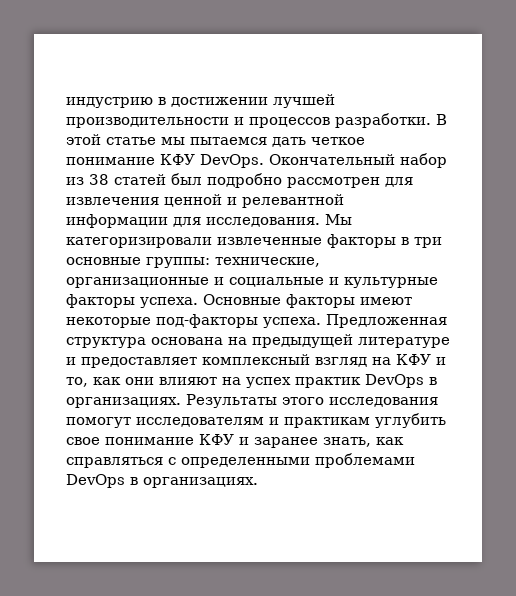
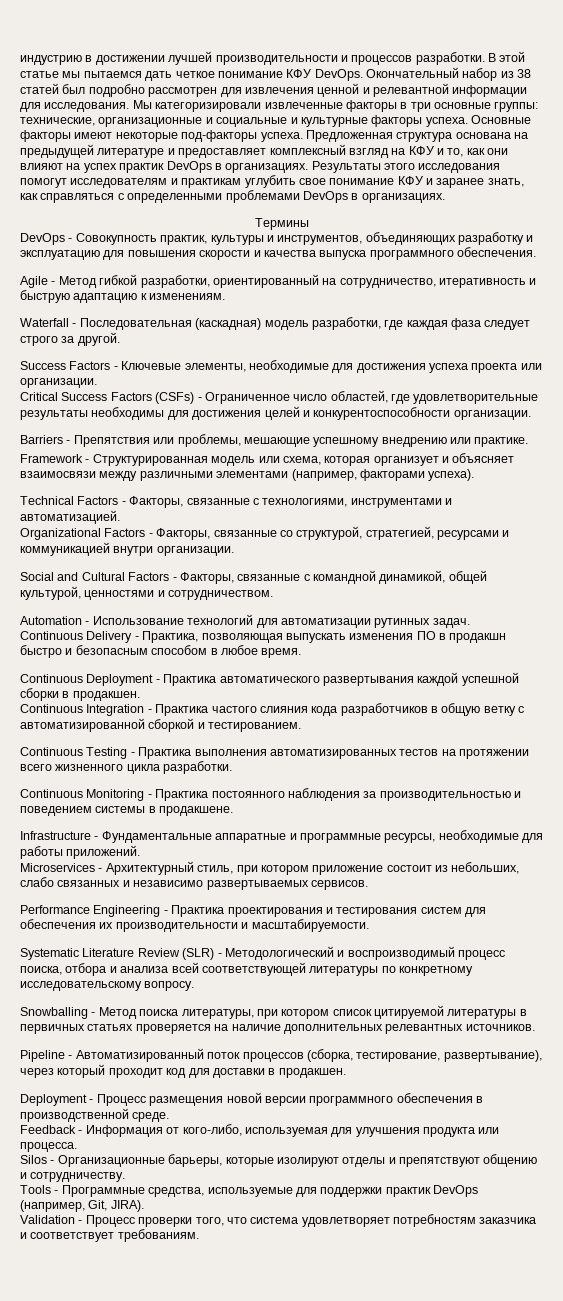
(258, 482) none -> [254,218,309,230] [20,232,534,245] [20,247,536,260] [20,274,537,288] [20,290,226,303] [20,317,531,330] [20,332,120,346] [20,360,542,373] [20,378,97,388] [20,390,539,404] [20,406,531,420] [20,434,529,447] [20,453,515,466] [20,469,475,481] [20,496,452,508] [20,510,120,524] [20,526,510,540] [20,542,234,556] [20,570,487,584] [20,586,274,600] [20,614,470,628] [20,631,507,643] [20,645,302,658] [20,672,519,686] [20,688,140,701] [20,703,525,716] [20,718,302,732] [20,747,529,759] [20,761,233,774] [20,788,521,801] [20,806,234,816] [20,830,543,843] [20,845,141,859] [20,861,520,875] [20,877,368,890] [20,905,486,917] [20,919,369,932] [20,946,505,960] [20,962,473,976] [20,981,195,991] [20,1005,527,1019] [20,1024,535,1034] [20,1048,542,1062] [20,1064,346,1078] [20,1092,483,1106] [20,1108,170,1122] [20,1124,500,1137] [20,1142,77,1152] [20,1154,538,1167] [20,1172,126,1182] [20,1185,478,1197] [20,1200,144,1212] [20,1214,537,1227] [20,1229,199,1242] // Термины // DevOps - Совокупность практик, культуры и инструментов, объединяющих разработку и эксплуатацию для повышения скорости и качества выпуска программного обеспечения. // Agile - Метод гибкой разработки, ориентированный на сотрудничество, итеративность и быструю адаптацию к изменениям. // Waterfall - Последовательная (каскадная) модель разработки, где каждая фаза следует строго за другой. // Success Factors - Ключевые элементы, необходимые для достижения успеха проекта или организации. // Critical Success Factors (CSFs) - Ограниченное число областей, где удовлетворительные результаты необходимы для достижения целей и конкурентоспособности организации. // Barriers - Препятствия или проблемы, мешающие успешному внедрению или практике. // Framework - Структурированная модель или схема, которая организует и объясняет взаимосвязи между различными элементами (например, факторами успеха). // Technical Factors - Факторы, связанные с технологиями, инструментами и автоматизацией. // Organizational Factors - Факторы, связанные со структурой, стратегией, ресурсами и коммуникацией внутри организации. // Social and Cultural Factors - Факторы, связанные с командной динамикой, общей культурой, ценностями и сотрудничеством. // Automation - Использование технологий для автоматизации рутинных задач. // Continuous Delivery - Практика, позволяющая выпускать изменения ПО в продакшн быстро и безопасным способом в любое время. // Continuous Deployment - Практика автоматического развертывания каждой успешной сборки в продакшен. // Continuous Integration - Практика частого слияния кода разработчиков в общую ветку с автоматизированной сборкой и тестированием. // Continuous Testing - Практика выполнения автоматизированных тестов на протяжении всего жизненного цикла разработки. // Continuous Monitoring - Практика постоянного наблюдения за производительностью и поведением системы в продакшене. // Infrastructure - Фундаментальные аппаратные и программные ресурсы, необходимые для работы приложений. // Microservices - Архитектурный стиль, при котором приложение состоит из небольших, слабо связанных и независимо развертываемых сервисов. // Performance Engineering - Практика проектирования и тестирования систем для обеспечения их производительности и масштабируемости. // Systematic Literature Review (SLR) - Методологический и воспроизводимый процесс поиска, отбора и анализа всей соответствующей литературы по конкретному исследовательскому вопросу. // Snowballing - Метод поиска литературы, при котором список цитируемой литературы в первичных статьях проверяется на наличие дополнительных релевантных источников. // Pipeline - Автоматизированный поток процессов (сборка, тестирование, развертывание), через который проходит код для доставки в продакшен. // Deployment - Процесс размещения новой версии программного обеспечения в производственной среде. // Feedback - Информация от кого-либо, используемая для улучшения продукта или процесса. // Silos - Организационные барьеры, которые изолируют отделы и препятствуют общению и сотрудничеству. // Tools - Программные средства, используемые для поддержки практик DevOps (например, Git, JIRA). // Validation - Процесс проверки того, что система удовлетворяет потребностям заказчика и соответствует требованиям.

